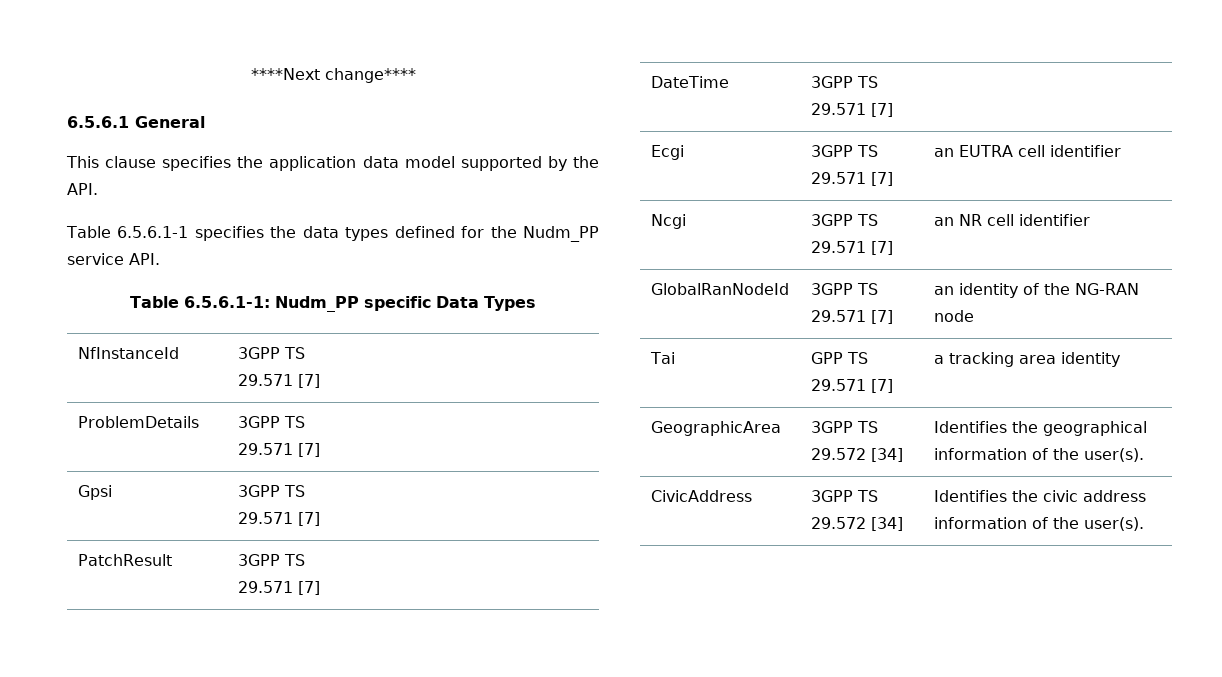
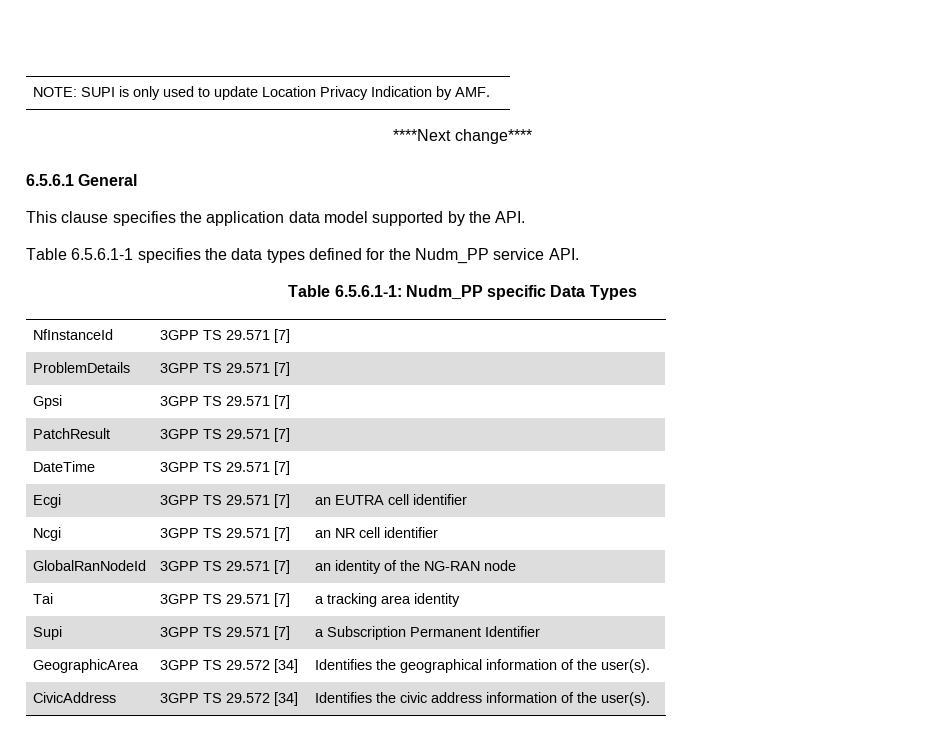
(250, 74) none -> [32,86,490,100] NOTE: SUPI is only used to update Location Privacy Indication by AMF. //
[810,352,843,364] GPP -> [159,594,199,604] 3GPP
(1120, 359) none -> [32,626,62,640] [159,626,290,640] [314,626,540,640] // Supi | 3GPP TS 29.571 [7] | a Subscription Permanent Identifier

